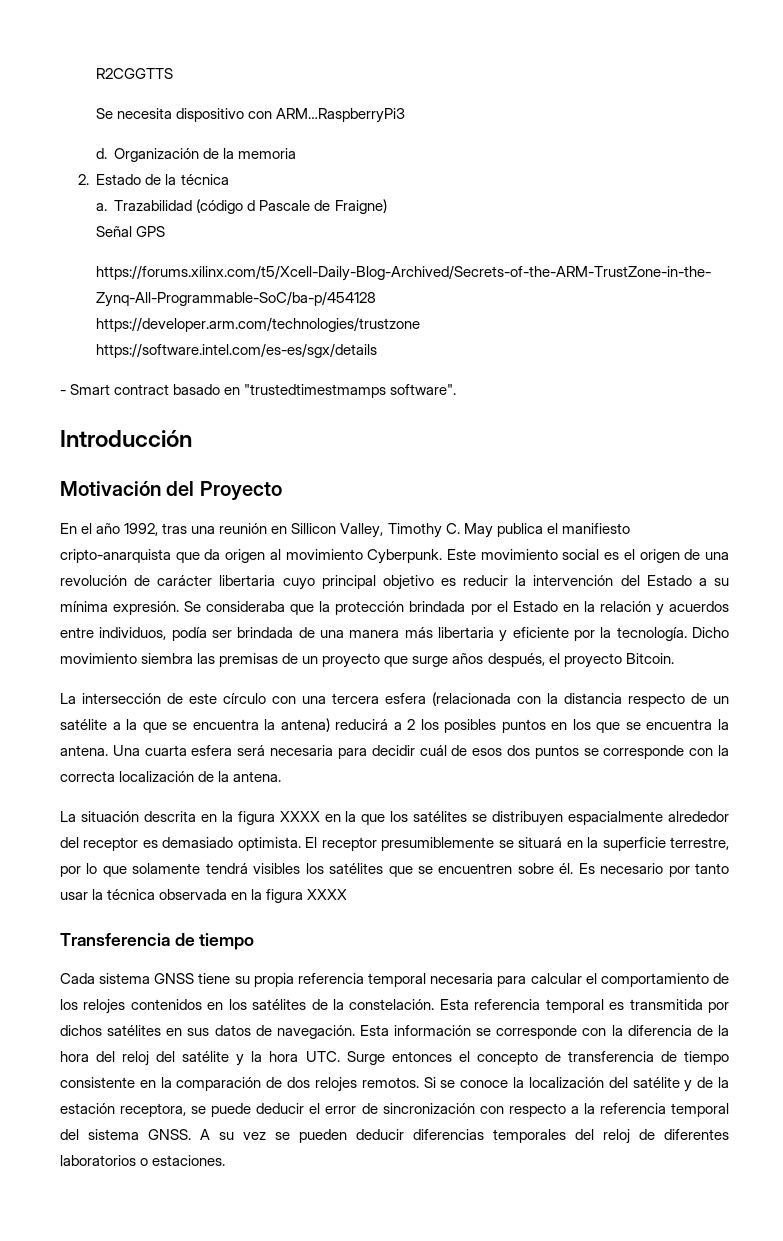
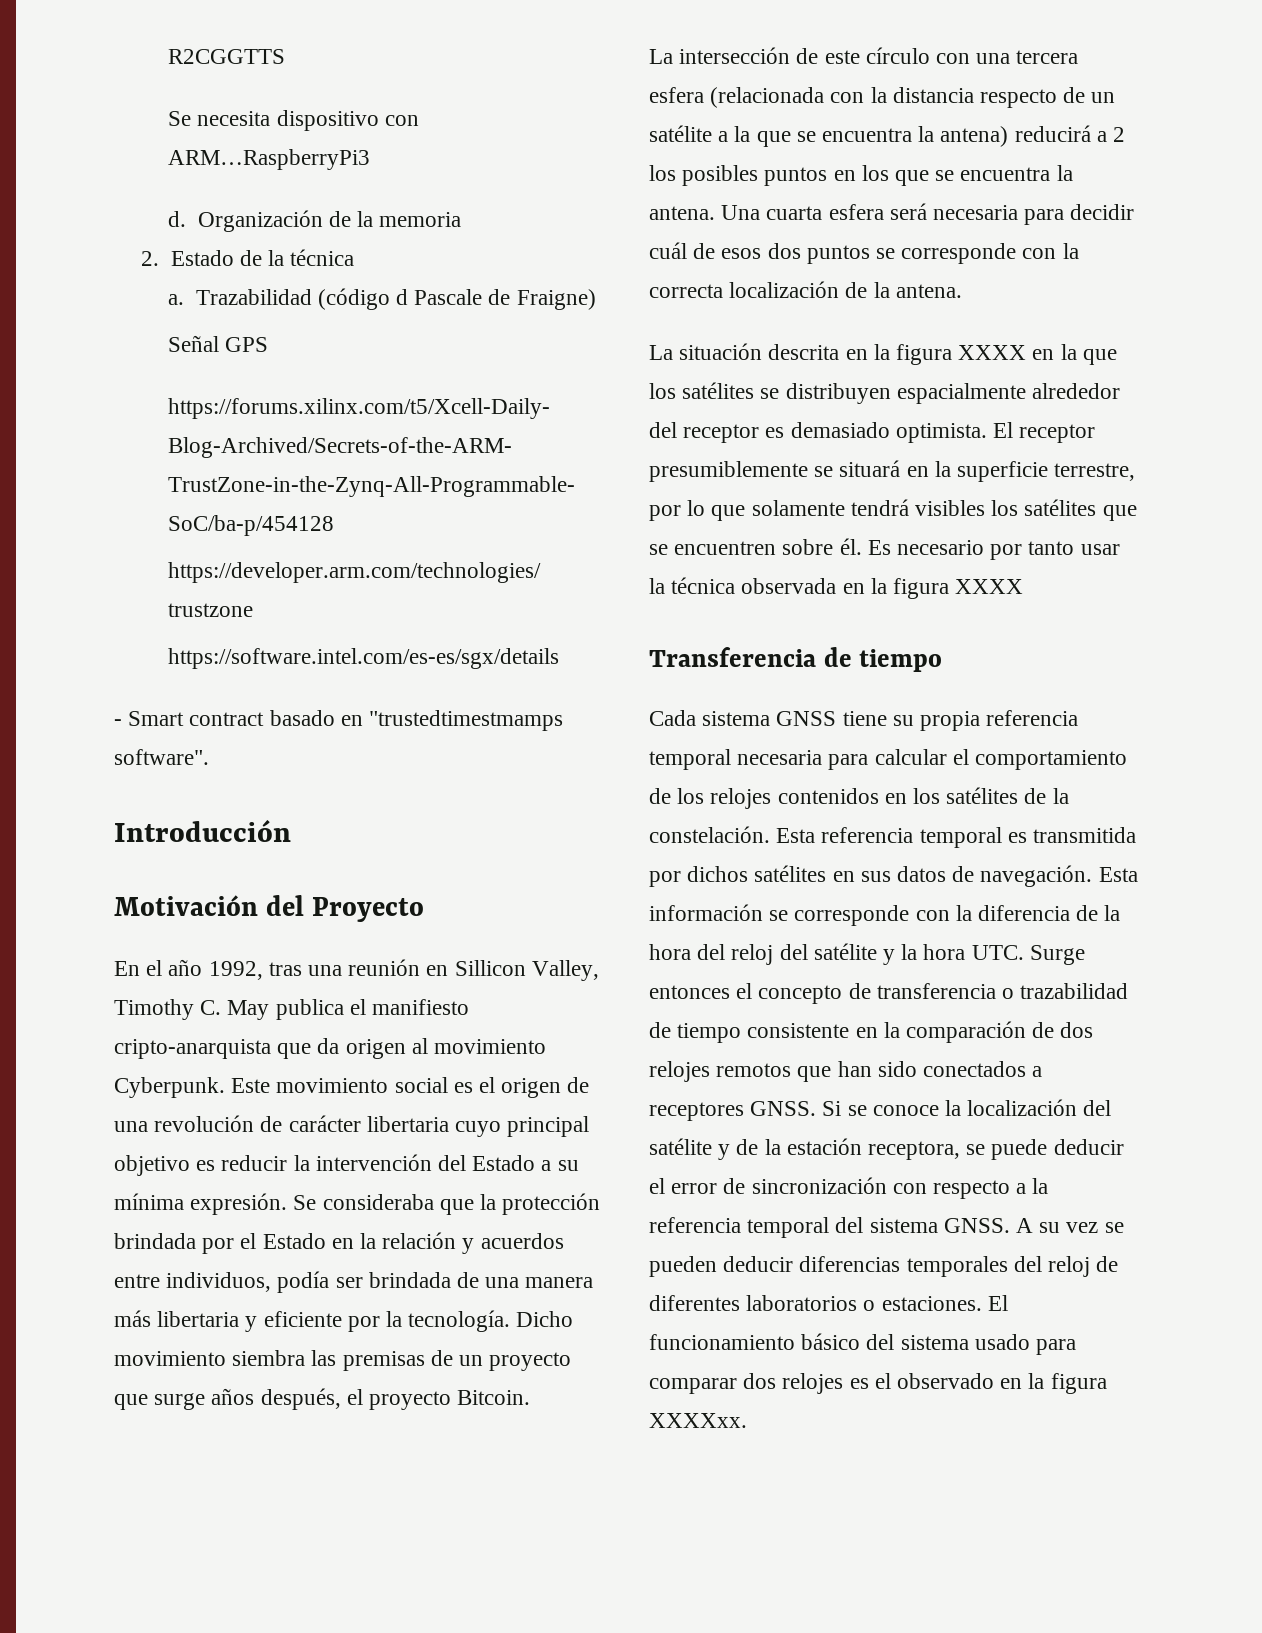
(654, 1056) none -> [1002,983,1129,999] o trazabilidad
[361,1077,419,1088] remotos. -> [716,1061,1043,1082] [649,1101,817,1121] remotos que han sido conectados a receptores GNSS.
(226, 1160) none -> [987,1295,1008,1311] [649,1333,1077,1355] [649,1373,1107,1394] [649,1413,747,1428] El funcionamiento básico del sistema usado para comparar dos relojes es el observado en la figura XXXXxx.

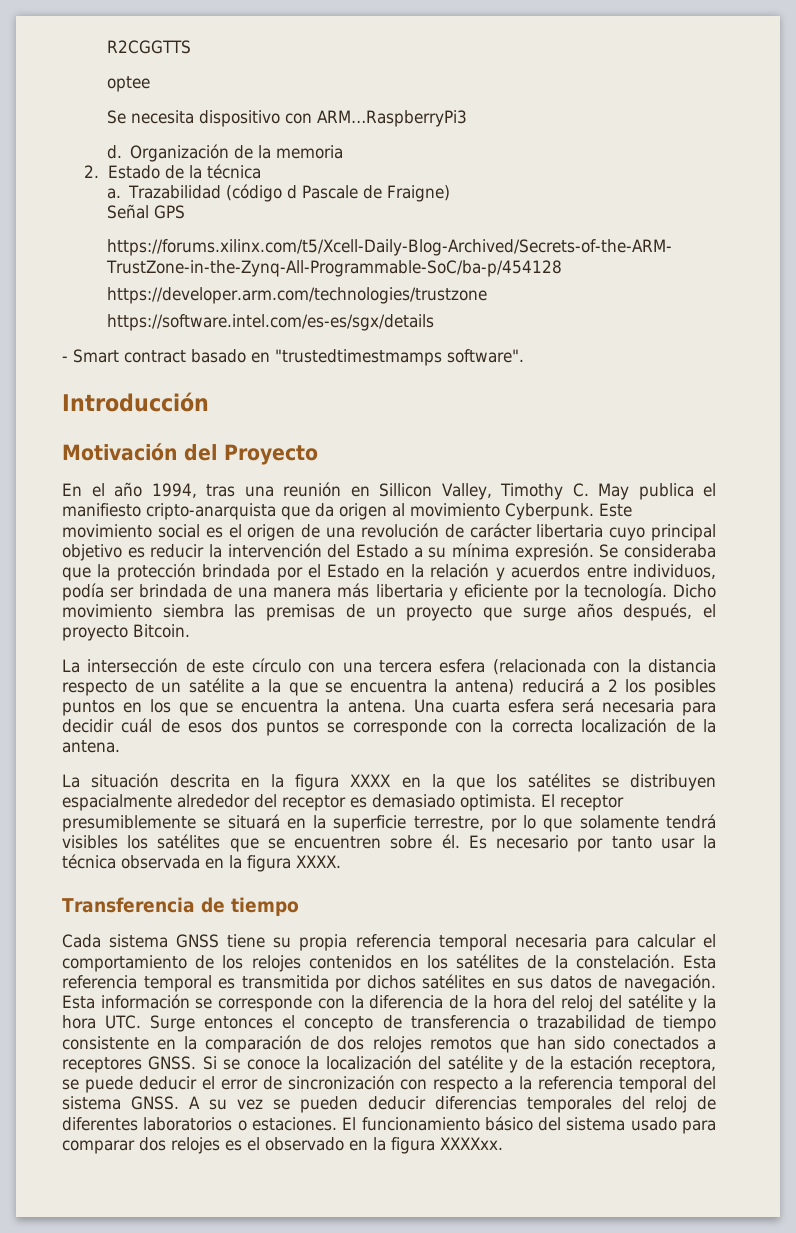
(286, 56) none -> [106,76,150,92] // optee
[208,961,263,980] 1992, -> [151,483,197,498] 1994,
[955,579,1024,594] XXXX -> [296,855,341,868] XXXX.

